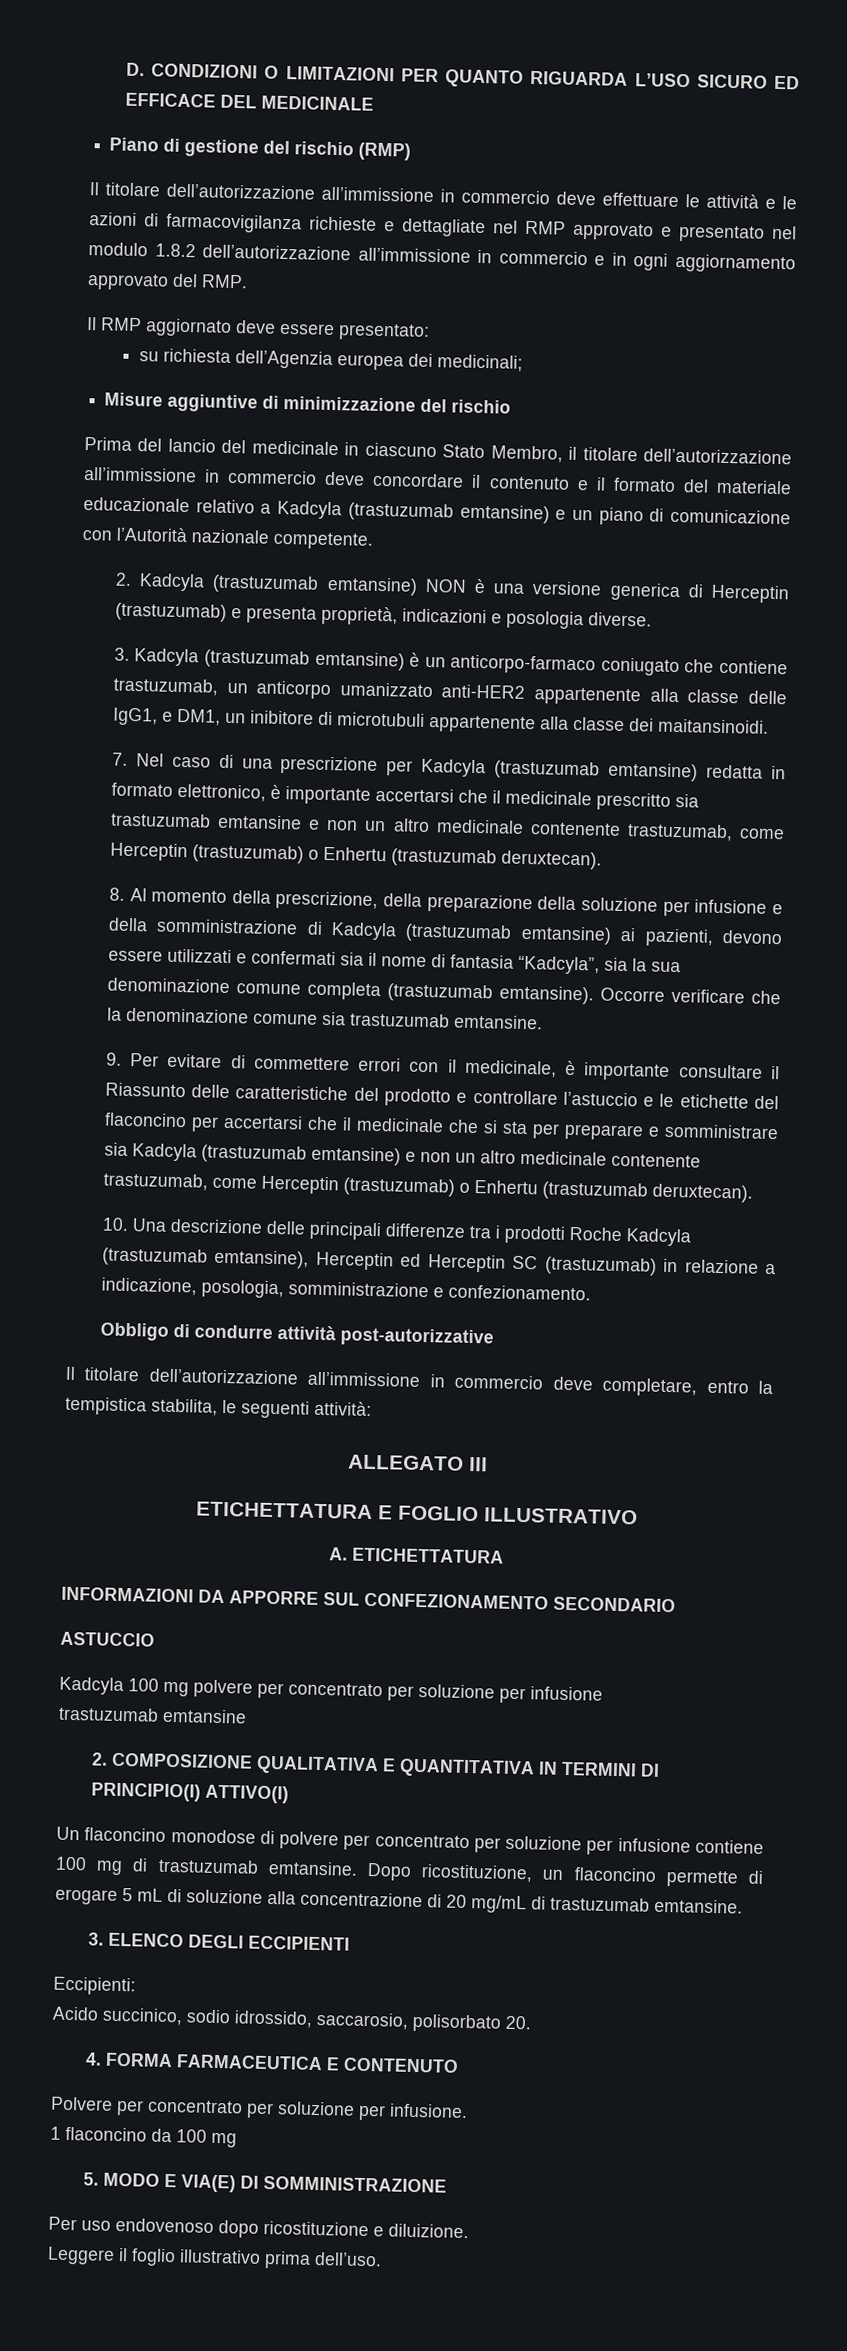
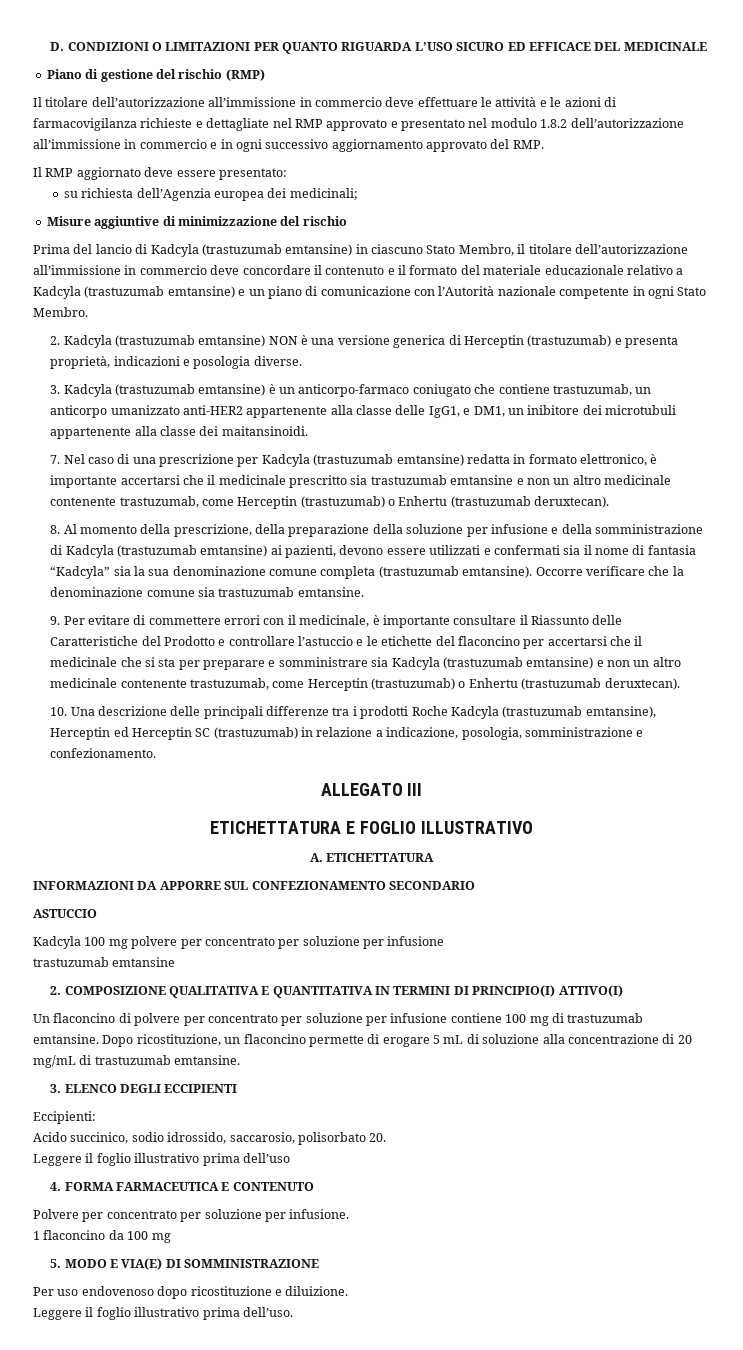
(669, 262) none -> [265,139,329,149] successivo
[221,439,339,456] del medicinale -> [135,244,353,257] di Kadcyla (trastuzumab emtansine)
[273,531,373,550] competente. -> [559,286,707,299] [33,307,88,317] competente in ogni Stato Membro.
[317,711,333,726] di -> [582,405,602,415] dei
[517,955,600,975] “Kadcyla”, -> [50,566,111,579] “Kadcyla”
[235,1085,452,1107] caratteristiche del prodotto -> [50,636,215,646] Caratteristiche del Prodotto
[99,1322,494,1348] [65,1366,774,1397] [65,1396,372,1419] // Obbligo di condurre attività post-autorizzative // Il titolare dell’autorizzazione all’immissione in commercio deve completare, entro la tempistica stabilita, le seguenti attività: -> (157, 753) none
[170,1829,256,1844] monodose -> (116, 1018) none
(531, 2022) none -> [33,1153,290,1166] // Leggere il foglio illustrativo prima dell’uso

